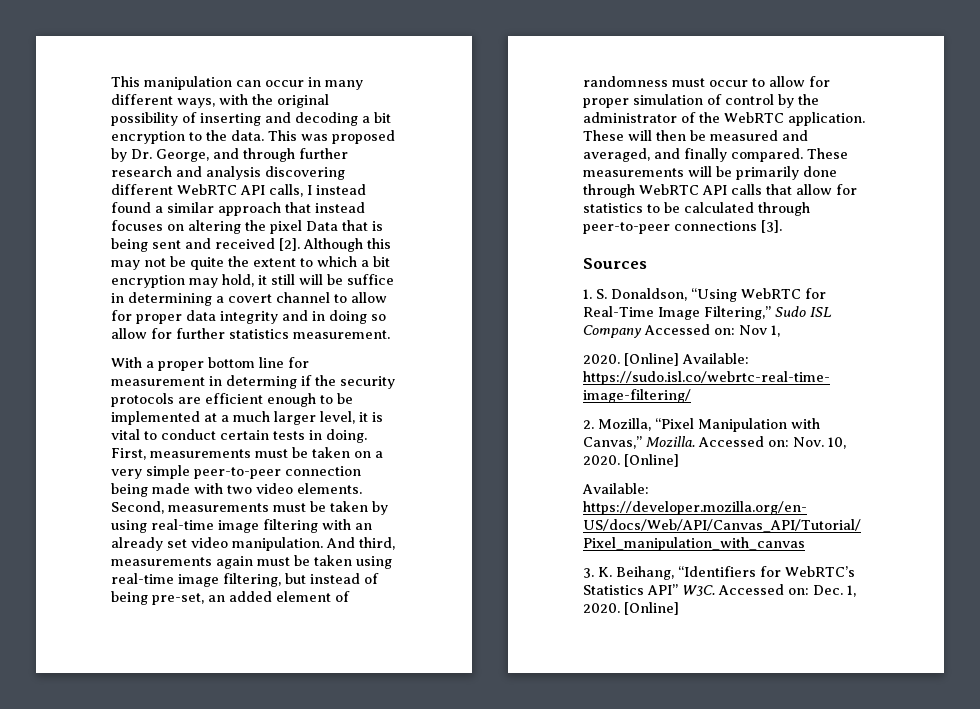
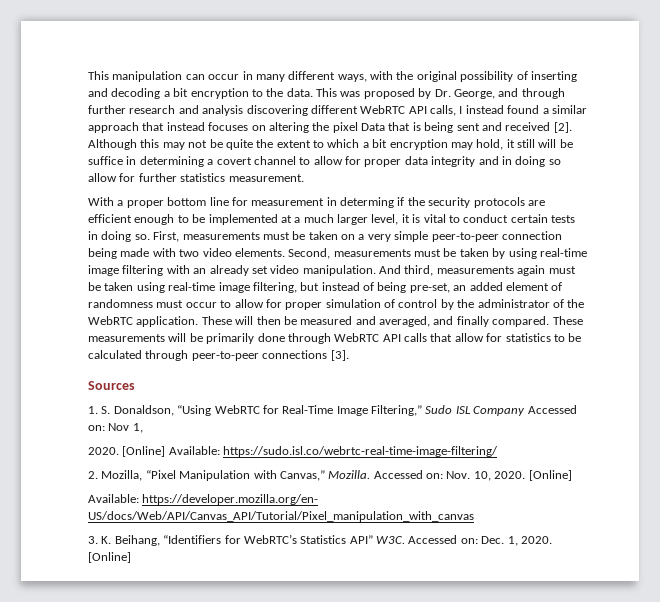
[326,429,367,443] doing. -> [101,231,150,242] doing so.

